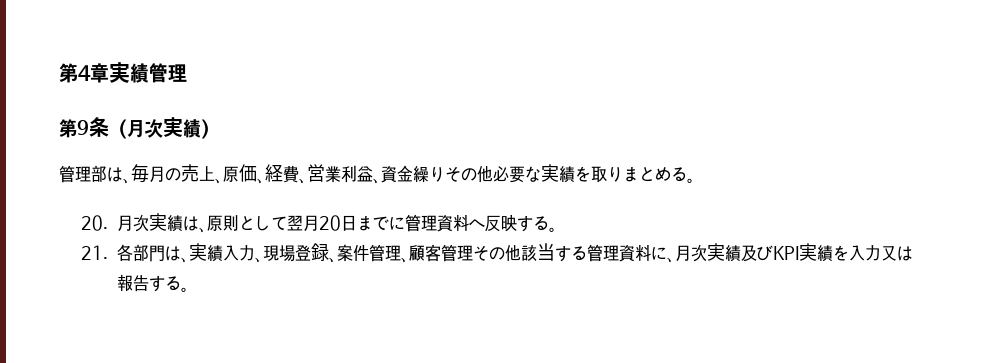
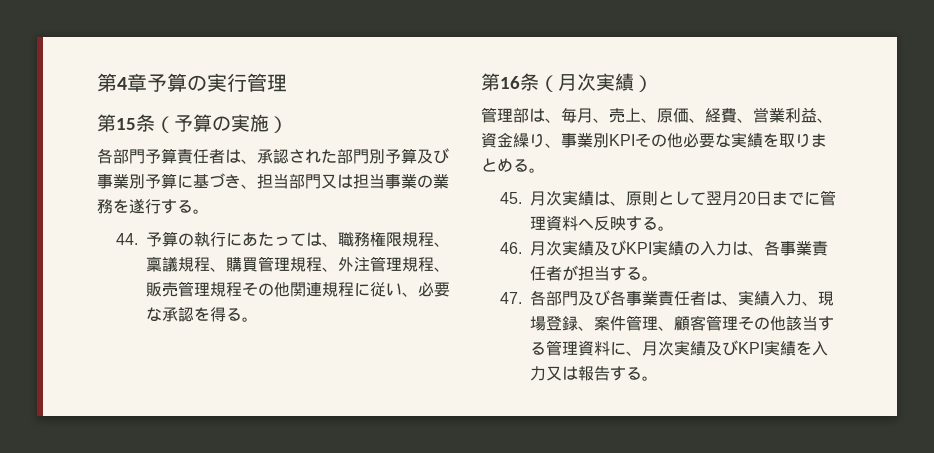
[109,62,149,83] 実績 -> [147,73,247,92] 予算の実行
[77,120,89,135] 9 -> [116,114,288,133] [97,148,449,164] [97,173,449,189] [97,199,209,214] [115,231,450,247] [145,256,450,272] [145,281,450,297] [145,307,258,322] [481,73,520,91] 15条（予算の実施） // 各部門予算責任者は、承認された部門別予算及び事業別予算に基づき、担当部門又は担当事業の業務を遂行する。 // 44.予算の執行にあたっては、職務権限規程、稟議規程、購買管理規程、外注管理規程、販売管理規程その他関連規程に従い、必要な承認を得る。 // 第16
[165,168,181,181] の -> [593,118,609,123] 、
(445, 174) none -> [545,133,635,148] 、事業別KPI
[81,215,109,231] 20. -> [499,192,522,204] 45.
[81,244,166,262] 21.各部門 -> [499,240,828,256] [529,265,658,281] [499,290,706,306] 46.月次実績及びKPI実績の入力は、各事業責任者が担当する。 // 47.各部門及び各事業責任者

